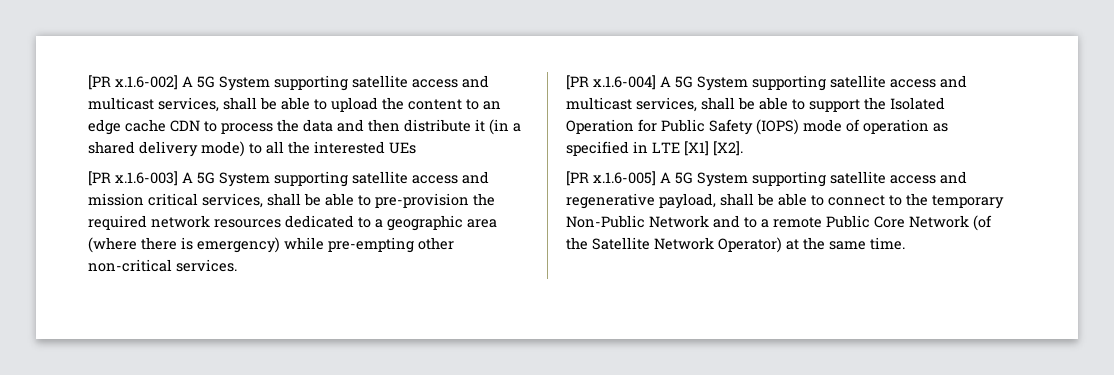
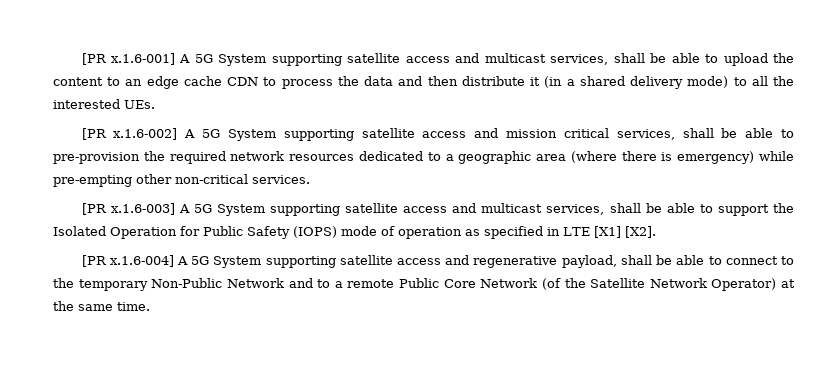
[88,75,178,90] [PR x.1.6-002] -> [81,53,175,65] [PR x.1.6-001]
[389,142,416,154] [88,171,178,186] UEs // [PR x.1.6-003] -> [124,100,155,109] [81,128,178,140] UEs. // [PR x.1.6-002]
[593,75,656,90] x.1.6-004] -> [110,203,175,215] x.1.6-003]
[593,171,656,186] x.1.6-005] -> [109,255,174,267] x.1.6-004]

